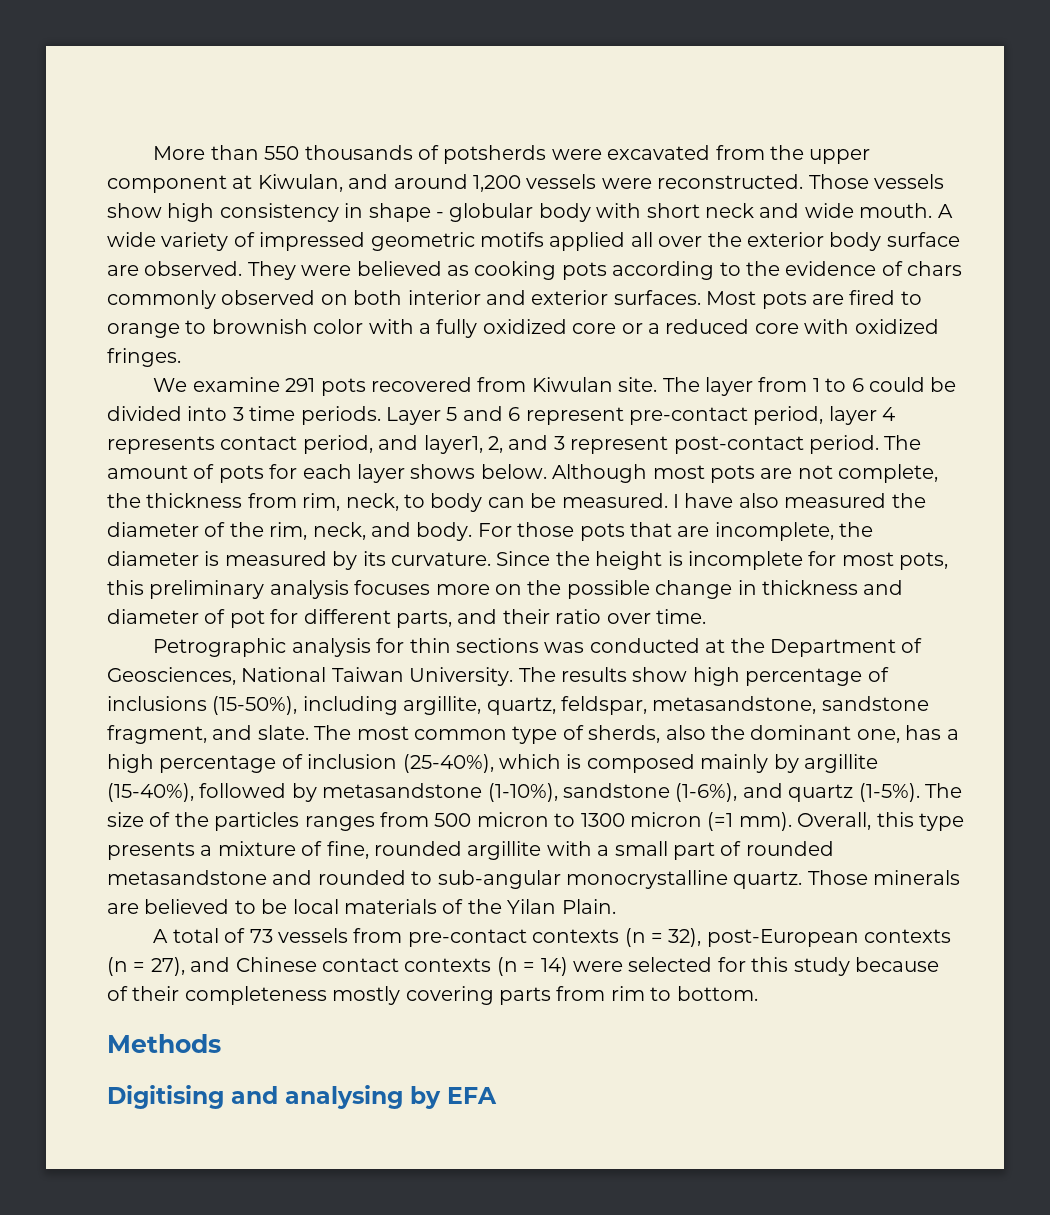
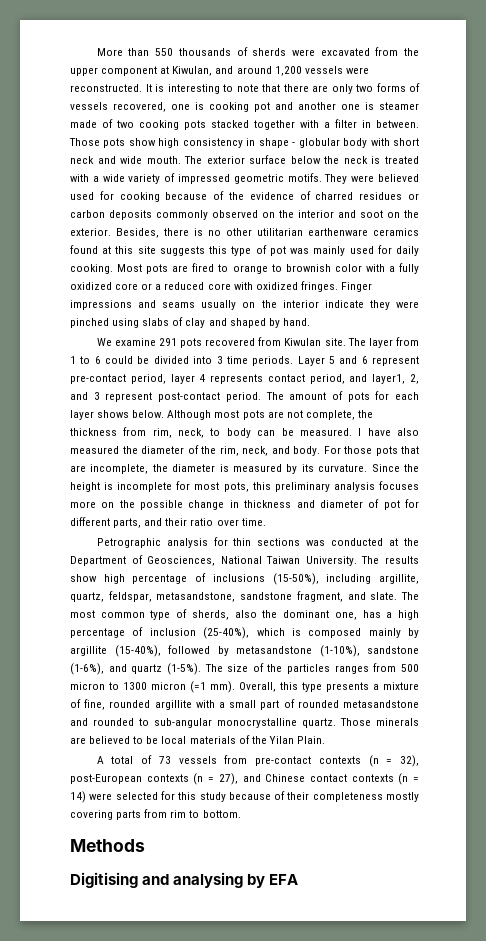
[443,145,547,164] potsherds -> [252,48,287,56] sherds
[808,174,944,189] Those vessels -> [145,83,420,94] [70,102,419,112] [70,119,419,130] [69,138,126,148] It is interesting to note that there are only two forms of vessels recovered, one is cooking pot and another one is steamer made of two cooking pots stacked together with a filter in between. Those pots
[937,204,953,218] A -> [184,155,419,164] [70,174,99,182] The exterior surface below the neck is treated with a
[480,232,960,251] [107,261,963,280] motifs applied all over the exterior body surface are observed. They were believed as cooking pots according to the evidence of chars -> [287,173,420,184] [70,191,420,202] [70,210,152,220] motifs. They were believed used for cooking because of the evidence of charred residues or carbon deposits
[353,290,403,305] both -> [279,210,294,218] the
[531,290,701,305] exterior surfaces. -> [360,210,419,218] [70,228,419,238] [70,245,419,256] [70,264,113,274] soot on the exterior. Besides, there is no other utilitarian earthenware ceramics found at this site suggests this type of pot was mainly used for daily cooking.
(181, 357) none -> [340,282,372,292] [70,300,419,310] [70,317,310,328] Finger impressions and seams usually on the interior indicate they were pinched using slabs of clay and shaped by hand.

